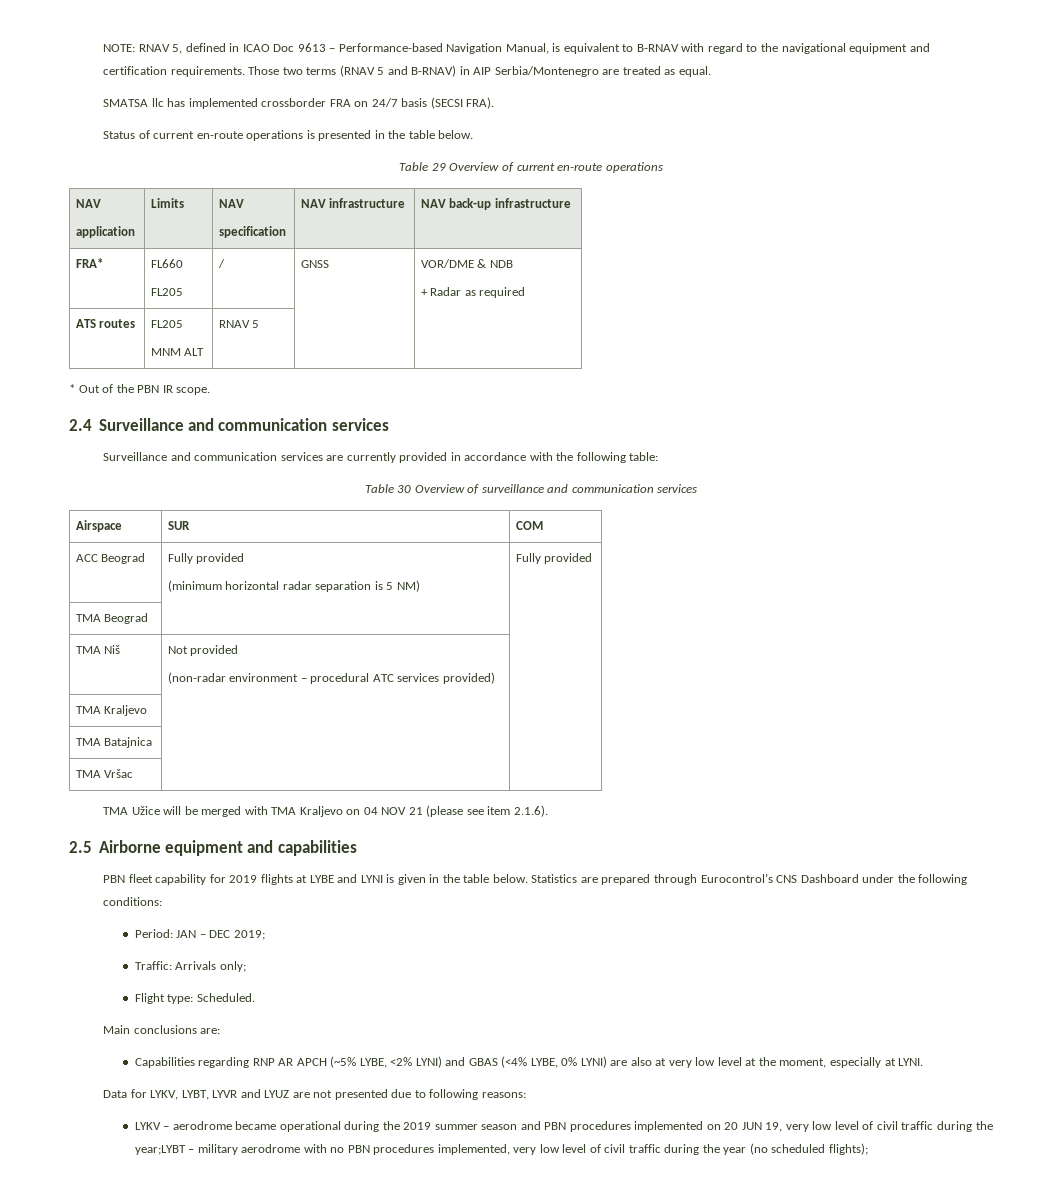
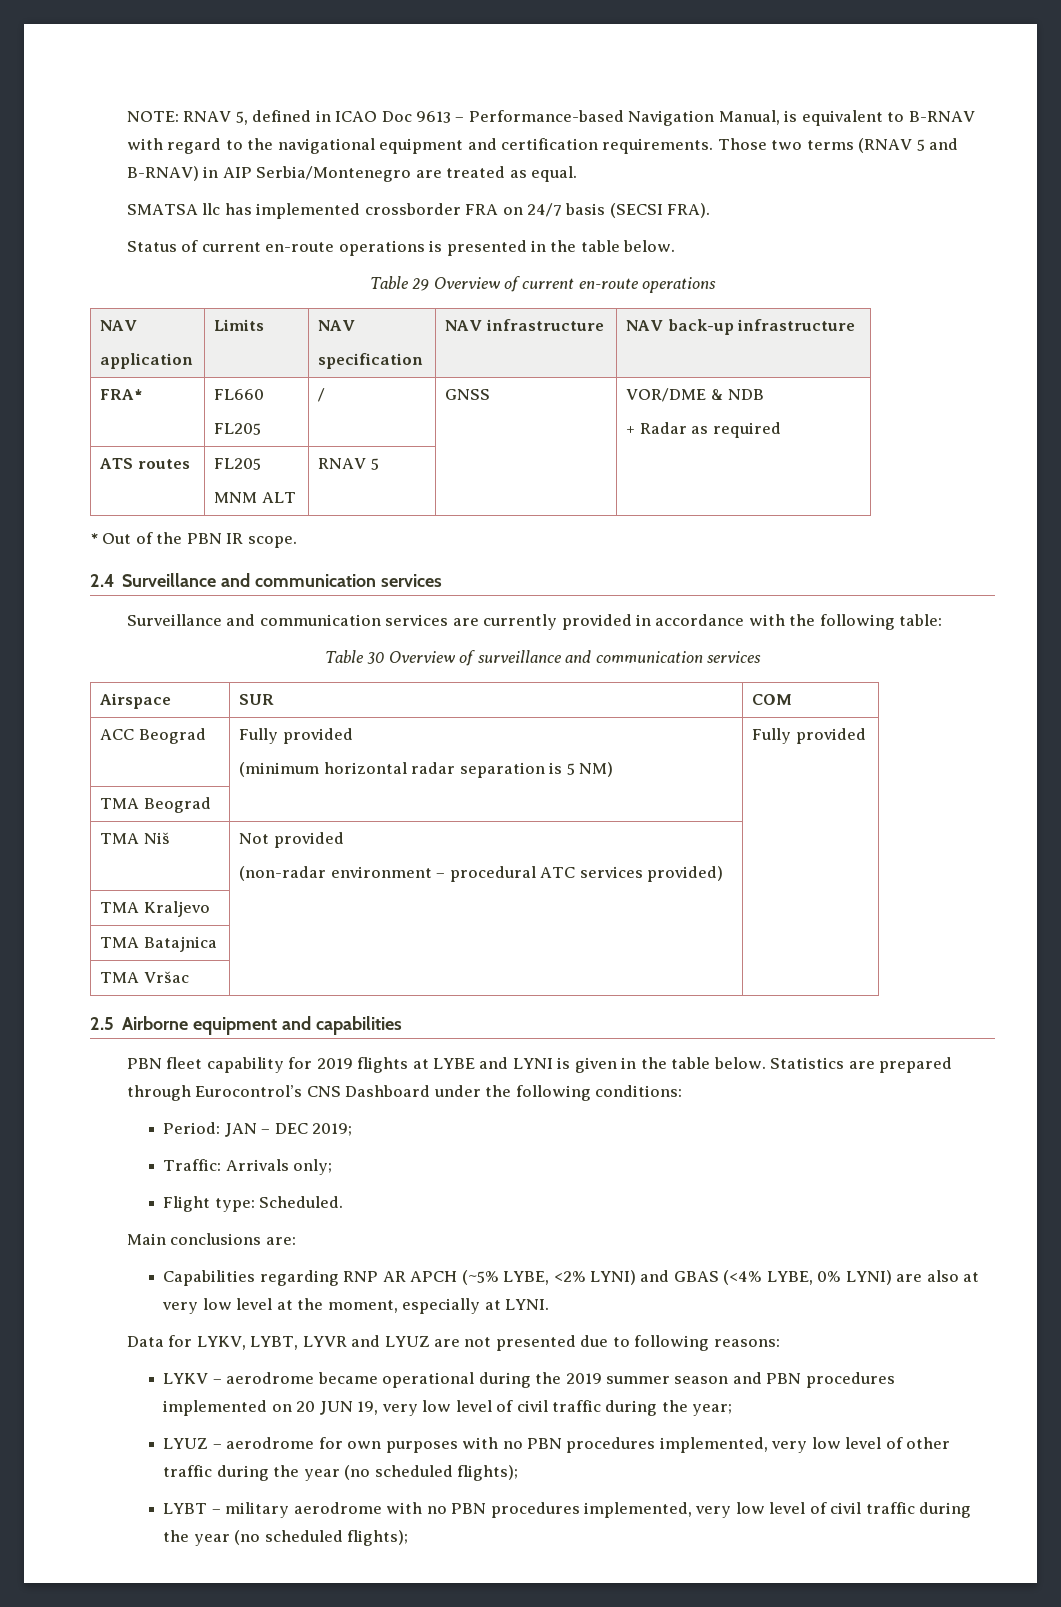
[103,805,548,817] // TMA Užice will be merged with TMA Kraljevo on 04 NOV 21 (please see item 2.1.6). -> (189, 977) none
[134,1145,186,1155] year;LYBT -> [692,1404,733,1416] [163,1437,951,1453] [163,1465,519,1481] [163,1503,208,1514] year; // LYUZ – aerodrome for own purposes with no PBN procedures implemented, very low level of other traffic during the year (no scheduled flights); // LYBT

